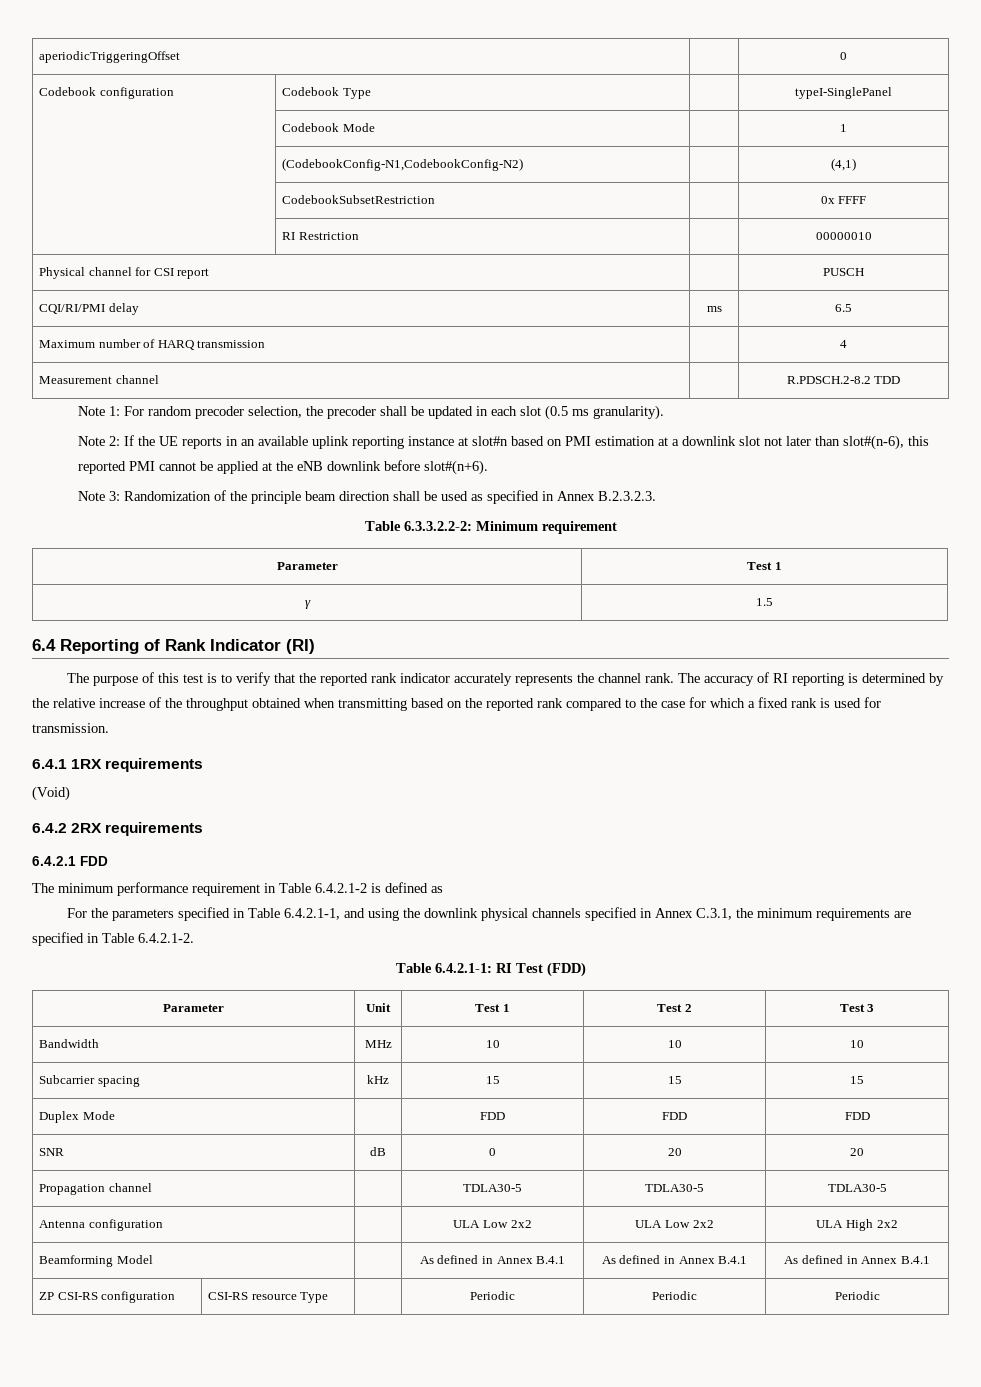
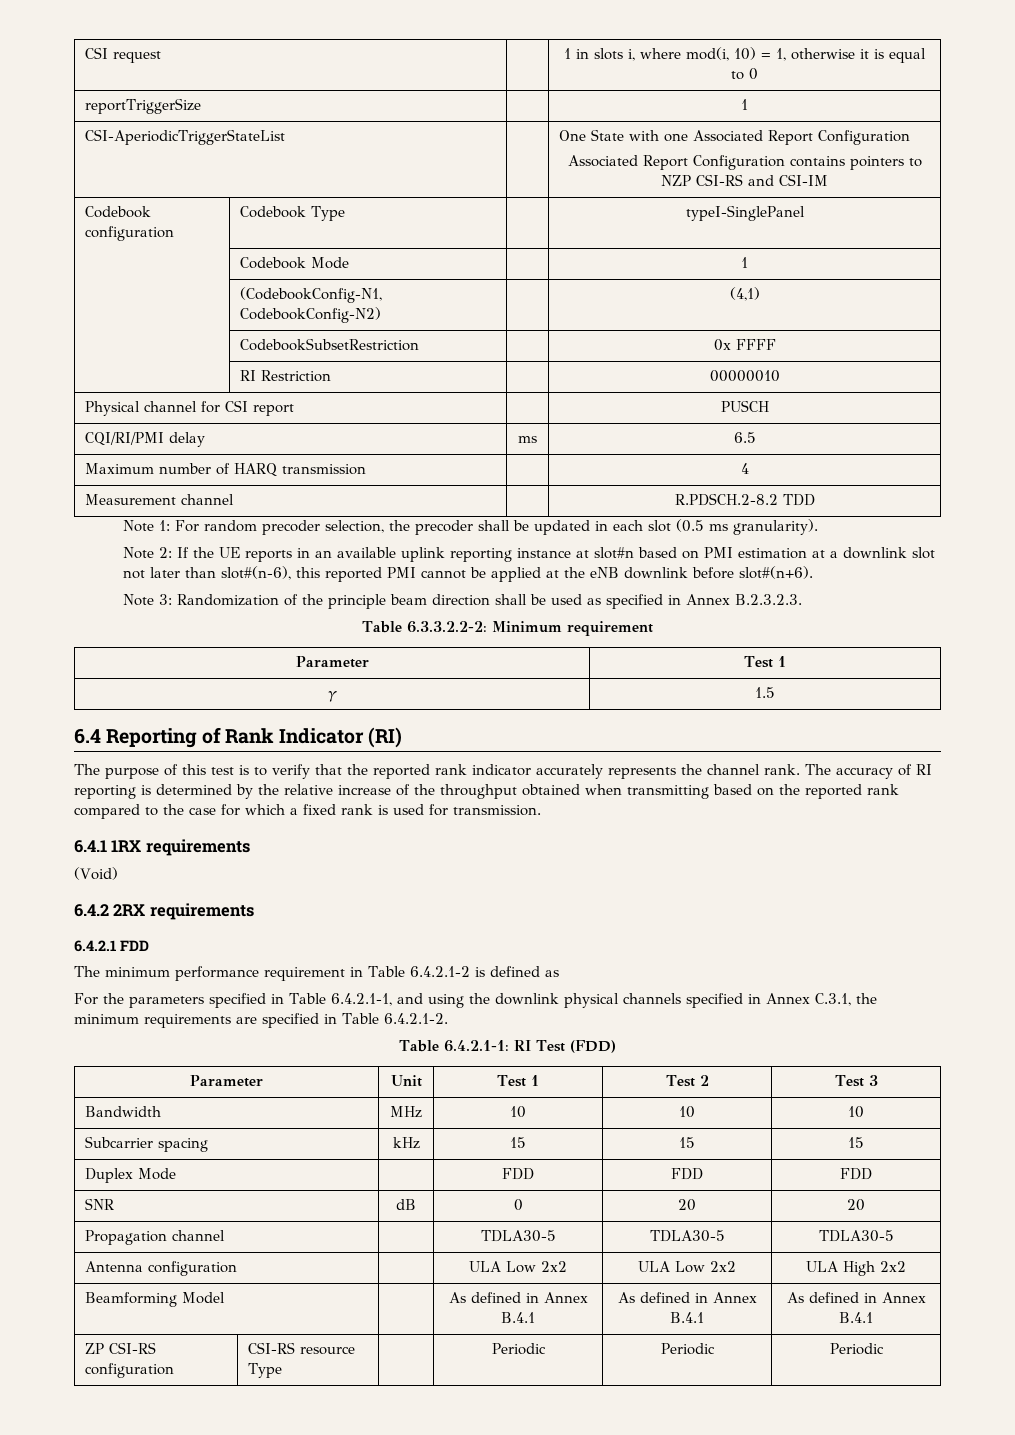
[39,51,181,63] [840,52,847,60] aperiodicTriggeringOffset | | 0 -> [84,47,161,63] [564,47,926,63] [731,68,758,80] [84,98,201,114] [741,99,748,110] [84,129,285,145] [558,129,910,145] [567,155,922,170] [661,174,828,186] CSI request | | 1 in slots i, where mod(i, 10) = 1, otherwise it is equal to 0 // reportTriggerSize | | 1 // CSI-AperiodicTriggerStateList | | One State with one Associated Report Configuration // Associated Report Configuration contains pointers to NZP CSI-RS and CSI-IM

